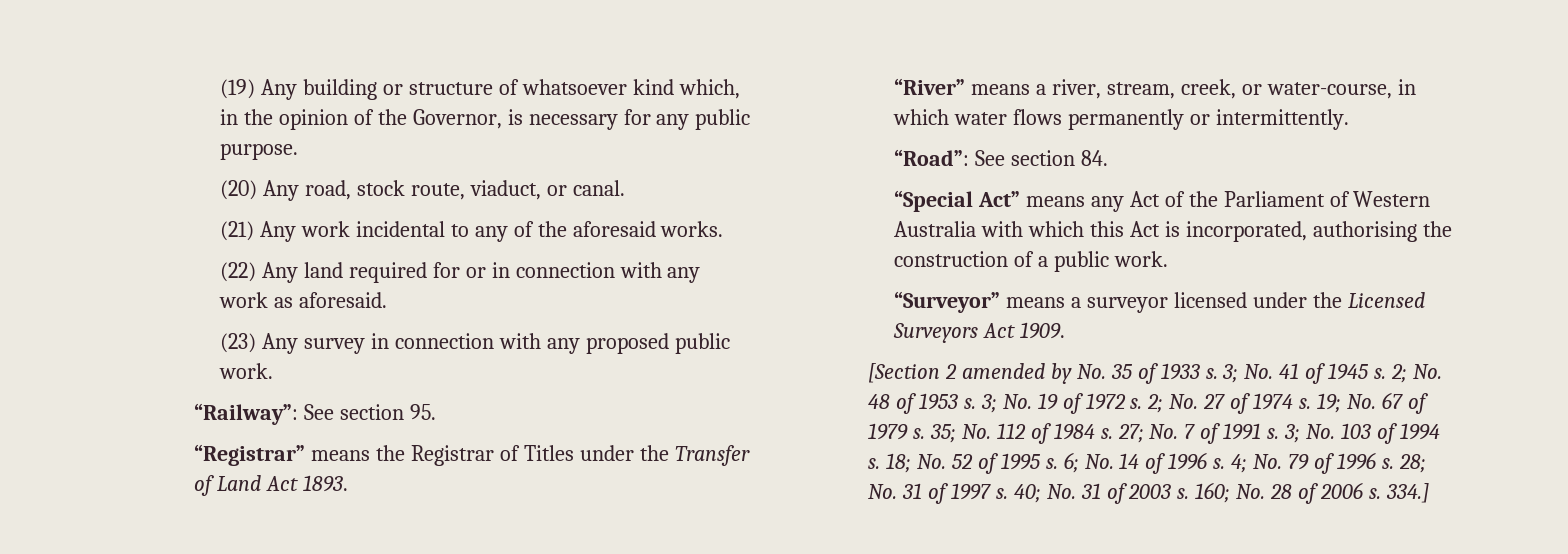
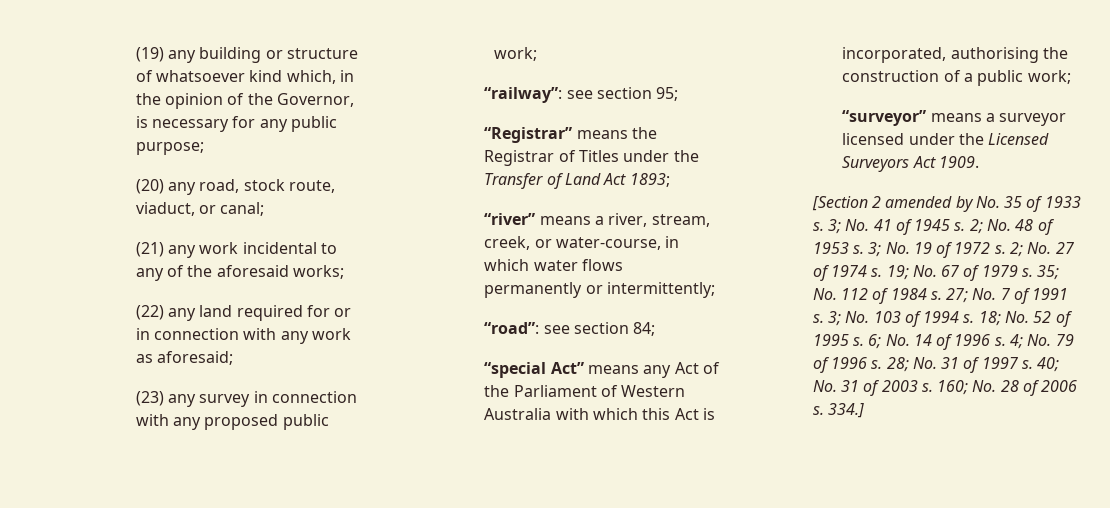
[260,79,297,100] Any -> [168,50,197,63] any
[219,143,298,160] purpose. -> [135,142,204,155] purpose;
[262,180,299,201] Any -> [168,182,197,195] any
[572,180,625,196] canal. -> [220,202,265,216] canal;
[259,221,296,242] Any -> [168,245,197,258] any
[660,221,724,237] works. -> [292,265,344,279] works;
[261,262,298,283] Any -> [168,308,197,321] any
[298,292,387,308] aforesaid. -> [157,351,234,365] aforesaid;
[261,333,298,354] Any -> [168,394,197,407] any
[218,363,273,379] [193,403,436,425] work. // “Railway”: See section 95. -> [493,47,537,61] [484,87,679,103] work; // “railway”: see section 95;
[302,475,348,492] [893,78,965,95] 1893. // “River” -> [629,173,670,187] [484,213,536,225] 1893; // “river”
[1215,109,1349,130] [893,149,1108,166] [893,190,973,212] intermittently. // “Road”: See section 84. // “Special -> [606,282,715,298] [484,322,656,336] [484,362,547,378] intermittently; // “road”: see section 84; // “special
[1113,251,1168,267] [893,291,1000,313] work. // “Surveyor” -> [1027,70,1071,84] [842,110,927,126] work; // “surveyor”

